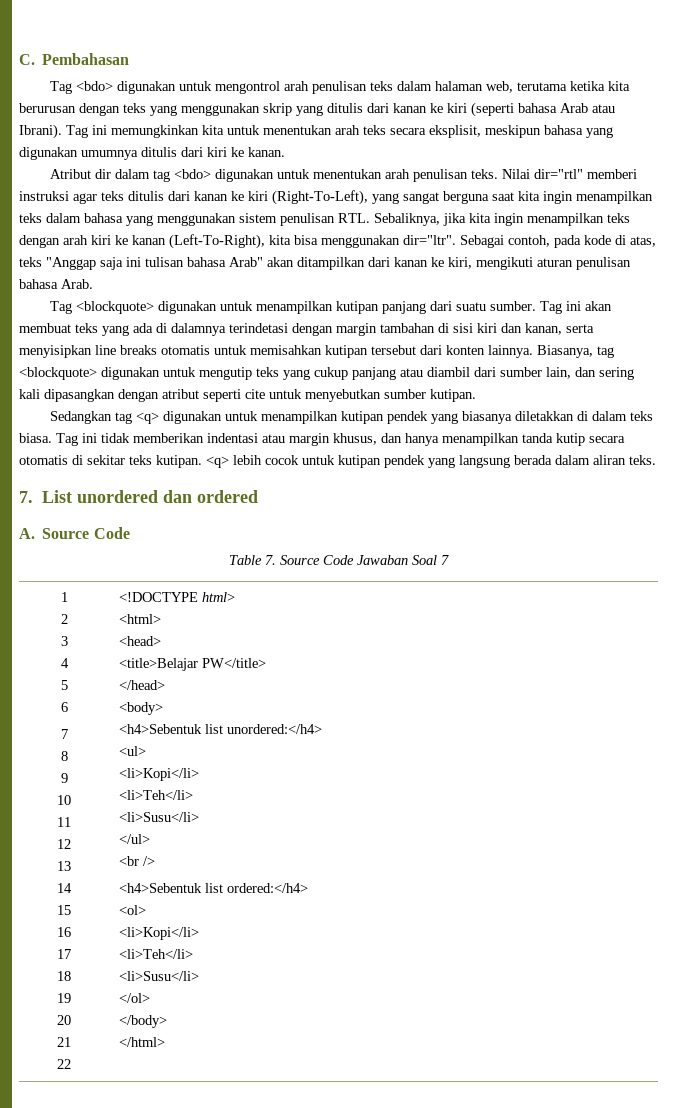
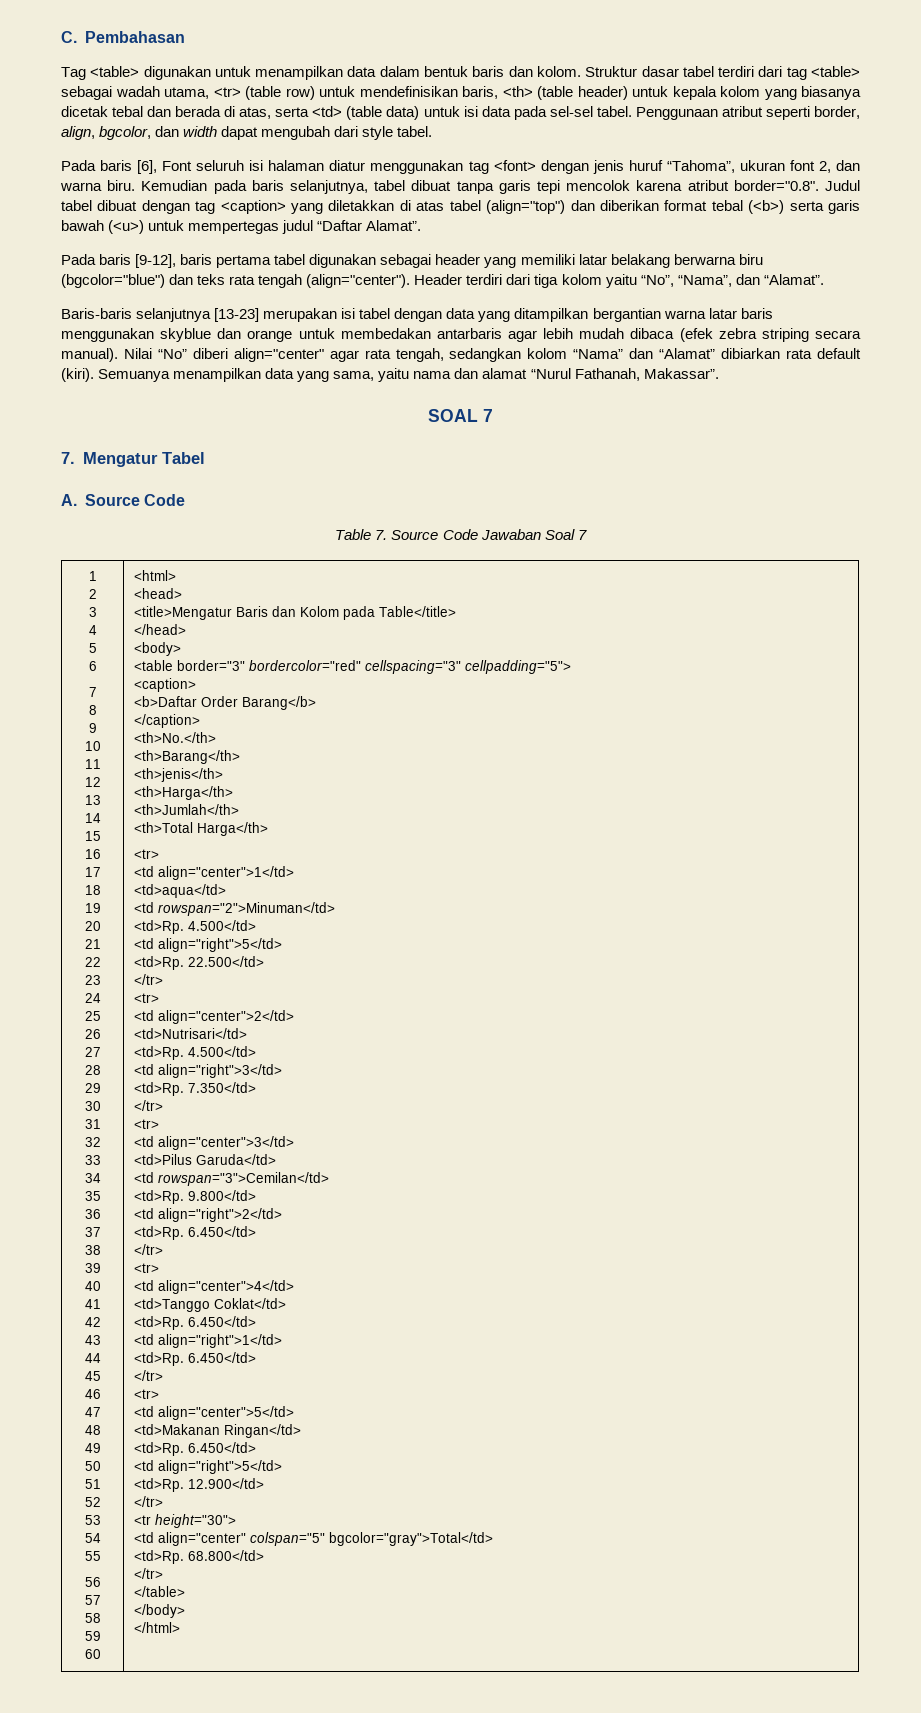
[75,81,630,94] [19,102,615,117] [19,124,613,139] [19,147,285,160] [49,169,637,182] [19,190,653,205] [19,213,630,226] [19,234,656,249] [19,257,631,270] [19,279,93,289] [49,301,612,314] [19,323,594,336] [19,345,614,358] [19,367,634,380] [19,389,476,402] [49,411,653,424] [19,433,625,446] [19,455,656,468] [19,490,258,503] <bdo> digunakan untuk mengontrol arah penulisan teks dalam halaman web, terutama ketika kita berurusan dengan teks yang menggunakan skrip yang ditulis dari kanan ke kiri (seperti bahasa Arab atau Ibrani). Tag ini memungkinkan kita untuk menentukan arah teks secara eksplisit, meskipun bahasa yang digunakan umumnya ditulis dari kiri ke kanan. // Atribut dir dalam tag <bdo> digunakan untuk menentukan arah penulisan teks. Nilai dir="rtl" memberi instruksi agar teks ditulis dari kanan ke kiri (Right-To-Left), yang sangat berguna saat kita ingin menampilkan teks dalam bahasa yang menggunakan sistem penulisan RTL. Sebaliknya, jika kita ingin menampilkan teks dengan arah kiri ke kanan (Left-To-Right), kita bisa menggunakan dir="ltr". Sebagai contoh, pada kode di atas, teks "Anggap saja ini tulisan bahasa Arab" akan ditampilkan dari kanan ke kiri, mengikuti aturan penulisan bahasa Arab. // Tag <blockquote> digunakan untuk menampilkan kutipan panjang dari suatu sumber. Tag ini akan membuat teks yang ada di dalamnya terindetasi dengan margin tambahan di sisi kiri dan kanan, serta menyisipkan line breaks otomatis untuk memisahkan kutipan tersebut dari konten lainnya. Biasanya, tag <blockquote> digunakan untuk mengutip teks yang cukup panjang atau diambil dari sumber lain, dan sering kali dipasangkan dengan atribut seperti cite untuk menyebutkan sumber kutipan. // Sedangkan tag <q> digunakan untuk menampilkan kutipan pendek yang biasanya diletakkan di dalam teks biasa. Tag ini tidak memberikan indentasi atau margin khusus, dan hanya menampilkan tanda kutip secara otomatis di sekitar teks kutipan. <q> lebih cocok untuk kutipan pendek yang langsung berada dalam aliran teks. // 7. List unordered dan ordered -> [90,66,860,80] [61,86,861,100] [61,106,861,120] [61,126,433,140] [61,160,860,174] [60,180,861,194] [61,200,860,214] [61,220,422,234] [61,254,763,268] [61,274,824,288] [61,308,773,322] [61,328,861,342] [61,348,861,362] [61,368,719,382] [428,409,493,422] [61,452,205,467] <table> digunakan untuk menampilkan data dalam bentuk baris dan kolom. Struktur dasar tabel terdiri dari tag <table> sebagai wadah utama, <tr> (table row) untuk mendefinisikan baris, <th> (table header) untuk kepala kolom yang biasanya dicetak tebal dan berada di atas, serta <td> (table data) untuk isi data pada sel-sel tabel. Penggunaan atribut seperti border, align, bgcolor, dan width dapat mengubah dari style tabel. // Pada baris [6], Font seluruh isi halaman diatur menggunakan tag <font> dengan jenis huruf “Tahoma”, ukuran font 2, dan warna biru. Kemudian pada baris selanjutnya, tabel dibuat tanpa garis tepi mencolok karena atribut border="0.8". Judul tabel dibuat dengan tag <caption> yang diletakkan di atas tabel (align="top") dan diberikan format tebal (<b>) serta garis bawah (<u>) untuk mempertegas judul “Daftar Alamat”. // Pada baris [9-12], baris pertama tabel digunakan sebagai header yang memiliki latar belakang berwarna biru (bgcolor="blue") dan teks rata tengah (align="center"). Header terdiri dari tiga kolom yaitu “No”, “Nama”, dan “Alamat”. // Baris-baris selanjutnya [13-23] merupakan isi tabel dengan data yang ditampilkan bergantian warna latar baris menggunakan skyblue dan orange untuk membedakan antarbaris agar lebih mudah dibaca (efek zebra striping secara manual). Nilai “No” diberi align="center" agar rata tengah, sedangkan kolom “Nama” dan “Alamat” dibiarkan rata default (kiri). Semuanya menampilkan data yang sama, yaitu nama dan alamat “Nurul Fathanah, Makassar”. // SOAL 7 // 7. Mengatur Tabel
[119,592,236,602] [119,614,162,624] [119,636,162,646] [119,658,267,671] [119,680,166,690] [119,702,164,715] [119,724,323,734] [119,746,147,756] [119,768,200,781] [119,790,194,800] [119,812,200,822] [119,834,151,844] [119,856,156,866] [119,883,309,893] [119,905,147,915] [119,927,200,940] [119,949,194,959] [119,971,200,981] [119,993,151,1003] | <!DOCTYPE html> // <html> // <head> // <title>Belajar PW</title> // </head> // <body> // <h4>Sebentuk list unordered:</h4> // <ul> // <li>Kopi</li> // <li>Teh</li> // <li>Susu</li> // </ul> // <br /> // <h4>Sebentuk list ordered:</h4> // <ol> // <li>Kopi</li> // <li>Teh</li> // <li>Susu</li> // </ol> -> [84,975,101,985] [84,993,101,1003] [84,1011,101,1021] [84,1029,101,1039] [84,1047,101,1057] [84,1065,101,1075] [84,1083,101,1093] [84,1101,101,1111] [84,1119,101,1129] [84,1137,101,1147] [84,1155,101,1165] [84,1173,101,1183] [84,1191,101,1201] [84,1209,101,1219] [84,1227,101,1237] [84,1245,101,1255] [84,1263,101,1273] [84,1281,101,1291] [84,1299,101,1309] [84,1317,101,1327] [84,1335,101,1345] [84,1353,101,1363] [84,1371,101,1381] [84,1389,101,1399] [84,1407,101,1417] [84,1425,101,1435] [84,1443,101,1453] [84,1461,101,1471] [84,1479,101,1489] [84,1497,101,1507] [84,1515,101,1525] [84,1533,101,1543] [84,1551,101,1561] [84,1577,101,1587] [84,1595,101,1605] [84,1613,101,1623] [84,1631,101,1641] [84,1649,101,1659] [134,570,177,581] [134,588,183,599] [134,606,457,620] [134,624,187,635] [134,642,182,656] [134,660,572,674] [134,678,197,692] [134,696,317,710] [134,714,201,728] [134,732,217,743] [134,750,241,764] [134,768,224,782] [134,786,234,800] [134,804,240,815] [134,822,269,836] [134,849,160,859] [134,866,295,880] [134,884,227,898] [134,902,336,916] [134,920,257,934] [134,938,283,952] [134,956,265,970] [134,974,164,985] [134,993,160,1003] [134,1010,295,1024] [134,1028,248,1039] [134,1046,257,1060] [134,1064,283,1078] [134,1082,257,1096] [134,1100,164,1111] [134,1119,160,1129] [134,1136,295,1150] [134,1154,277,1165] [134,1172,330,1186] [134,1190,257,1204] [134,1208,283,1222] [134,1226,257,1240] [134,1244,164,1255] [134,1263,160,1273] [134,1280,295,1294] [134,1298,287,1312] [134,1316,257,1330] [134,1334,283,1348] [134,1352,257,1366] [134,1370,164,1381] [134,1389,160,1399] [134,1406,295,1420] [134,1424,302,1438] [134,1442,257,1456] [134,1460,283,1474] [134,1478,265,1492] [134,1496,164,1507] [134,1514,237,1528] [134,1532,494,1546] [134,1550,265,1564] [134,1568,164,1579] [134,1586,186,1597] // 23 // 24 // 25 // 26 // 27 // 28 // 29 // 30 // 31 // 32 // 33 // 34 // 35 // 36 // 37 // 38 // 39 // 40 // 41 // 42 // 43 // 44 // 45 // 46 // 47 // 48 // 49 // 50 // 51 // 52 // 53 // 54 // 55 // 56 // 57 // 58 // 59 // 60 | <html> // <head> // <title>Mengatur Baris dan Kolom pada Table</title> // </head> // <body> // <table border="3" bordercolor="red" cellspacing="3" cellpadding="5"> // <caption> // <b>Daftar Order Barang</b> // </caption> // <th>No.</th> // <th>Barang</th> // <th>jenis</th> // <th>Harga</th> // <th>Jumlah</th> // <th>Total Harga</th> // <tr> // <td align="center">1</td> // <td>aqua</td> // <td rowspan="2">Minuman</td> // <td>Rp. 4.500</td> // <td align="right">5</td> // <td>Rp. 22.500</td> // </tr> // <tr> // <td align="center">2</td> // <td>Nutrisari</td> // <td>Rp. 4.500</td> // <td align="right">3</td> // <td>Rp. 7.350</td> // </tr> // <tr> // <td align="center">3</td> // <td>Pilus Garuda</td> // <td rowspan="3">Cemilan</td> // <td>Rp. 9.800</td> // <td align="right">2</td> // <td>Rp. 6.450</td> // </tr> // <tr> // <td align="center">4</td> // <td>Tanggo Coklat</td> // <td>Rp. 6.450</td> // <td align="right">1</td> // <td>Rp. 6.450</td> // </tr> // <tr> // <td align="center">5</td> // <td>Makanan Ringan</td> // <td>Rp. 6.450</td> // <td align="right">5</td> // <td>Rp. 12.900</td> // </tr> // <tr height="30"> // <td align="center" colspan="5" bgcolor="gray">Total</td> // <td>Rp. 68.800</td> // </tr> // </table>

